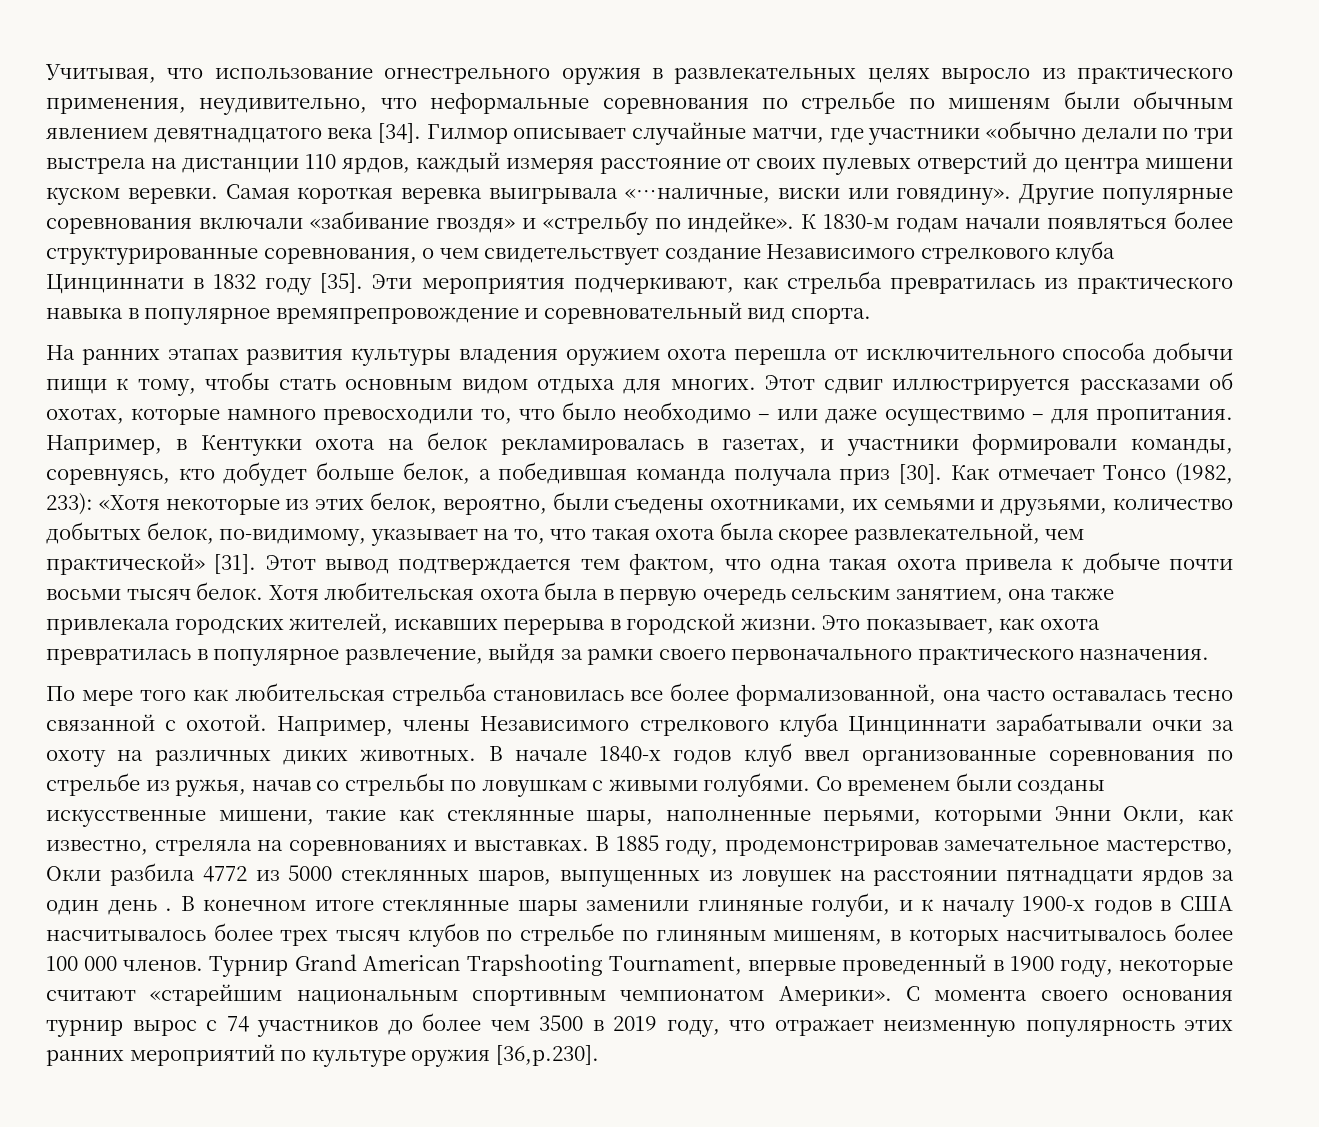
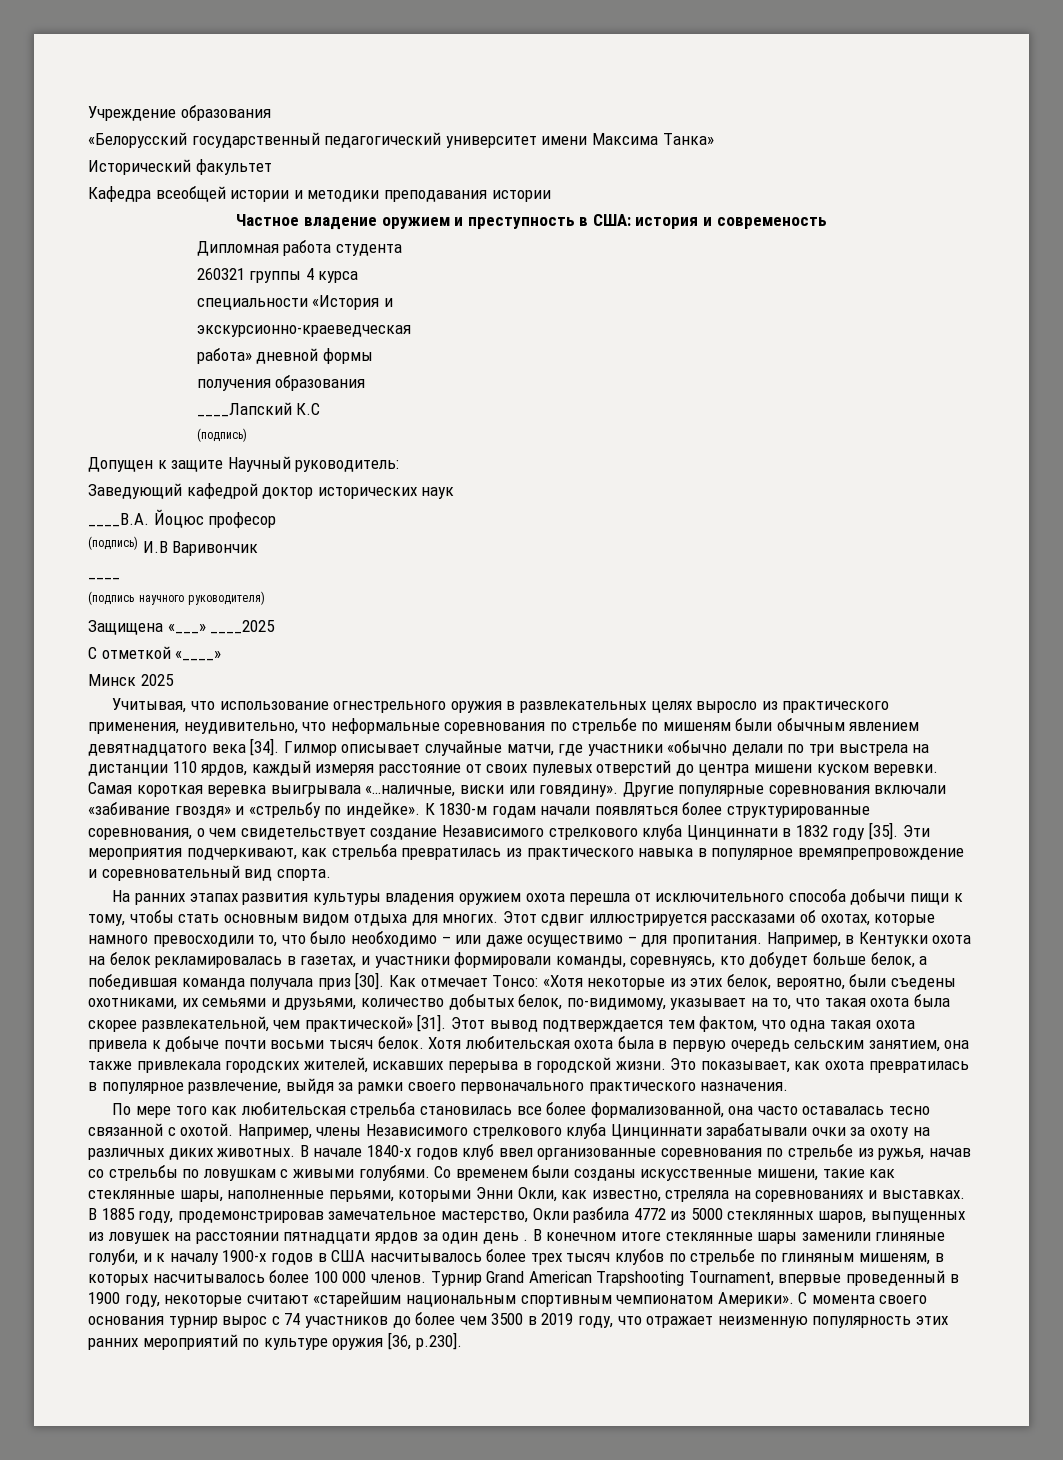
(45, 73) none -> [88,105,271,121] [88,132,714,148] [88,159,272,175] [88,186,551,202] [236,214,827,230] [196,240,402,256] [196,268,359,283] [196,295,393,310] [196,325,411,337] [196,348,373,364] [196,375,366,391] [196,402,321,417] [196,428,247,442] [88,456,400,472] [88,483,455,499] [88,509,277,528] [88,536,259,556] [88,577,120,580] [88,591,266,605] [88,620,276,635] [88,646,222,661] [88,674,174,686] Учреждение образования // «Белорусский государственный педагогический университет имени Максима Танка» // Исторический факультет // Кафедра всеобщей истории и методики преподавания истории // Частное владение оружием и преступность в США: история и современость // Дипломная работа студента // 260321 группы 4 курса // специальности «История и // экскурсионно-краеведческая // работа» дневной формы // получения образования // ____Лапский К.С // (подпись) // Допущен к защите Научный руководитель: // Заведующий кафедрой доктор исторических наук // ____В.А. Йоцюс професор // (подпись) И.В Варивончик // ____ // (подпись научного руководителя) // Защищена «___» ____2025 // С отметкой «____» // Минск 2025 //
[1103,463,1233,485] [46,493,93,515] Тонсо (1982, 233): -> [492,975,539,987] Тонсо:
[495,1045,599,1066] [36,p.230]. -> [387,1332,462,1350] [36, p.230].

